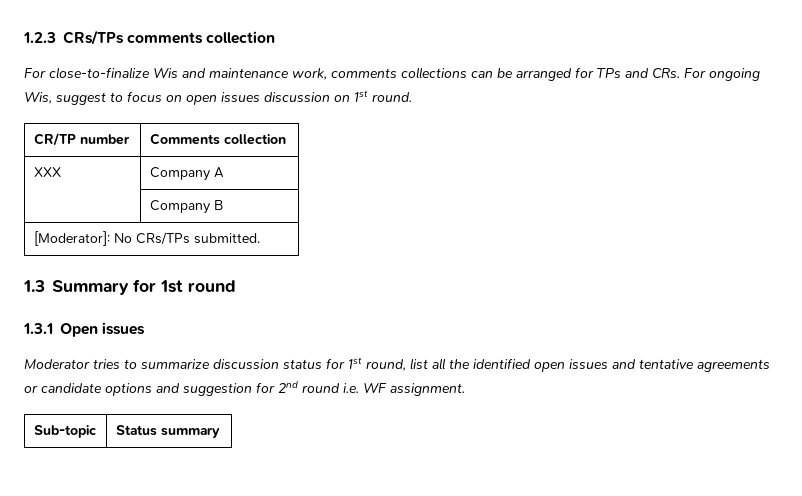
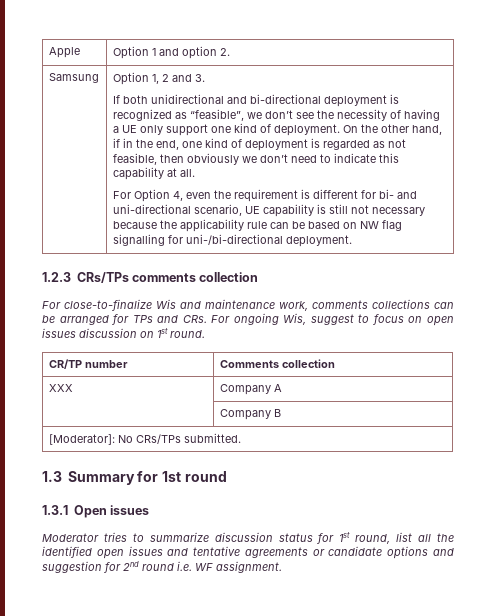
(23, 37) none -> [48,47,80,58] [112,46,230,59] [48,73,99,83] [112,72,205,85] [112,94,399,107] [112,109,440,121] [112,123,442,136] [112,138,406,151] [112,153,399,165] [112,167,195,180] [112,189,417,202] [112,204,425,217] [112,219,402,232] [112,234,352,247] Apple | Option 1 and option 2. // Samsung | Option 1, 2 and 3. // If both unidirectional and bi-directional deployment is recognized as “feasible”, we don’t see the necessity of having a UE only support one kind of deployment. On the other hand, if in the end, one kind of deployment is regarded as not feasible, then obviously we don’t need to indicate this capability at all. // For Option 4, even the requirement is different for bi- and uni-directional scenario, UE capability is still not necessary because the applicability rule can be based on NW flag signalling for uni-/bi-directional deployment. //
[33,425,97,438] [115,425,220,438] // Sub-topic | Status summary -> (282, 567) none

